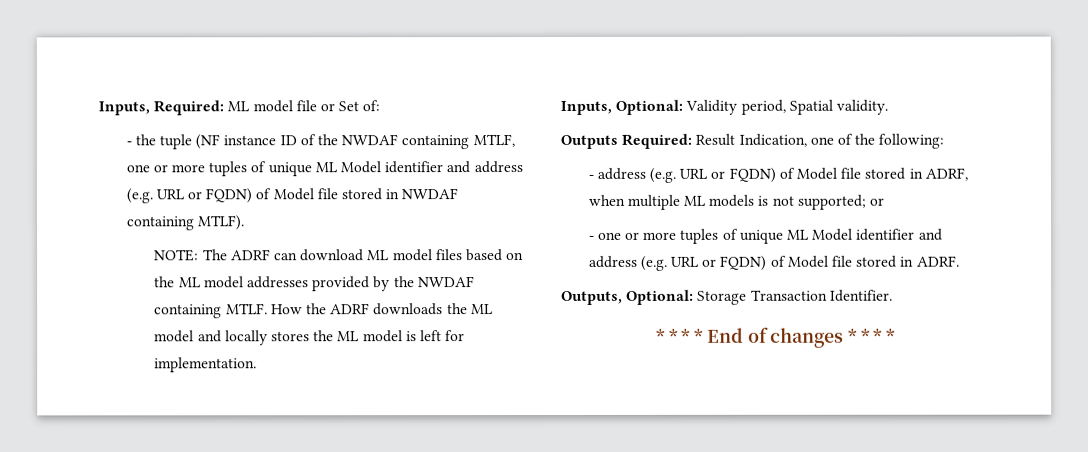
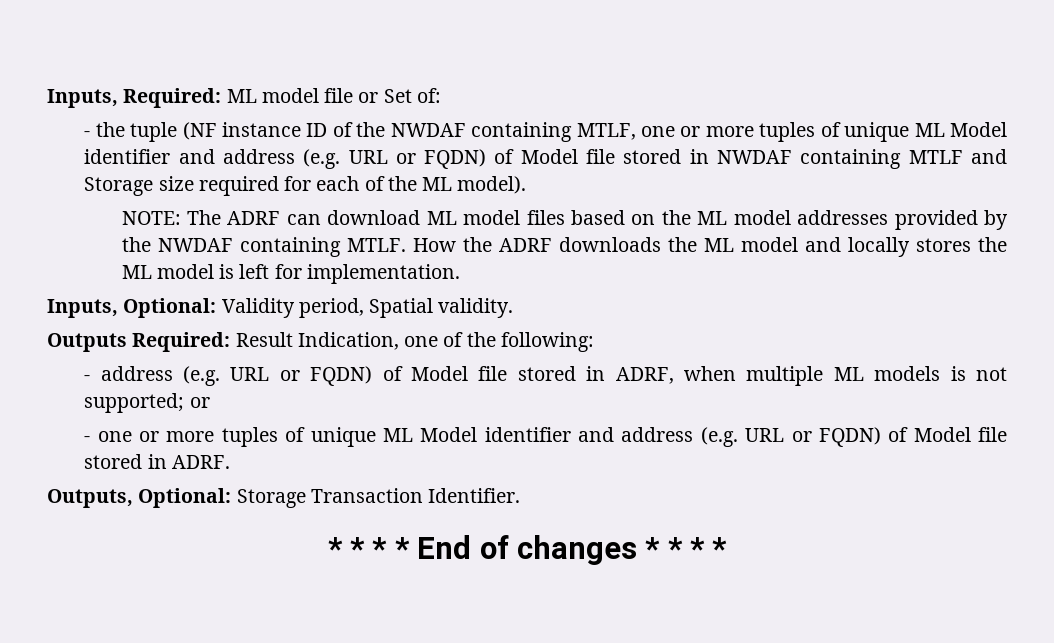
[196,215,245,231] MTLF). -> [908,149,1007,164] [84,176,527,196] MTLF and Storage size required for each of the ML model).

